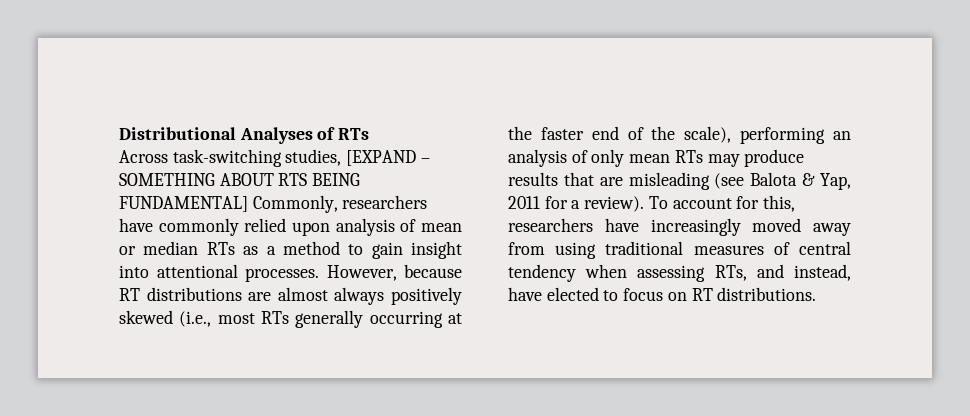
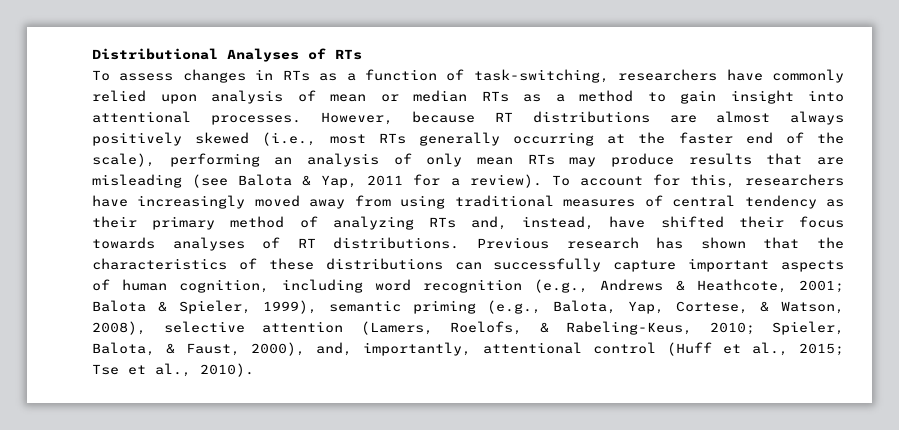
[119,149,430,167] [119,173,361,186] [119,195,338,213] Across task-switching studies, [EXPAND – SOMETHING ABOUT RTS BEING FUNDAMENTAL] Commonly, -> [92,69,609,83] To assess changes in RTs as a function of task-switching,
[585,264,851,282] [508,287,817,301] when assessing RTs, and instead, have elected to focus on RT distributions. -> [826,199,845,207] [92,216,844,230] [92,237,845,251] [92,258,844,272] [92,279,845,293] [92,300,844,314] [92,321,844,335] [92,342,844,356] [92,363,254,377] as their primary method of analyzing RTs and, instead, have shifted their focus towards analyses of RT distributions. Previous research has shown that the characteristics of these distributions can successfully capture important aspects of human cognition, including word recognition (e.g., Andrews & Heathcote, 2001; Balota & Spieler, 1999), semantic priming (e.g., Balota, Yap, Cortese, & Watson, 2008), selective attention (Lamers, Roelofs, & Rabeling-Keus, 2010; Spieler, Balota, & Faust, 2000), and, importantly, attentional control (Huff et al., 2015; Tse et al., 2010).

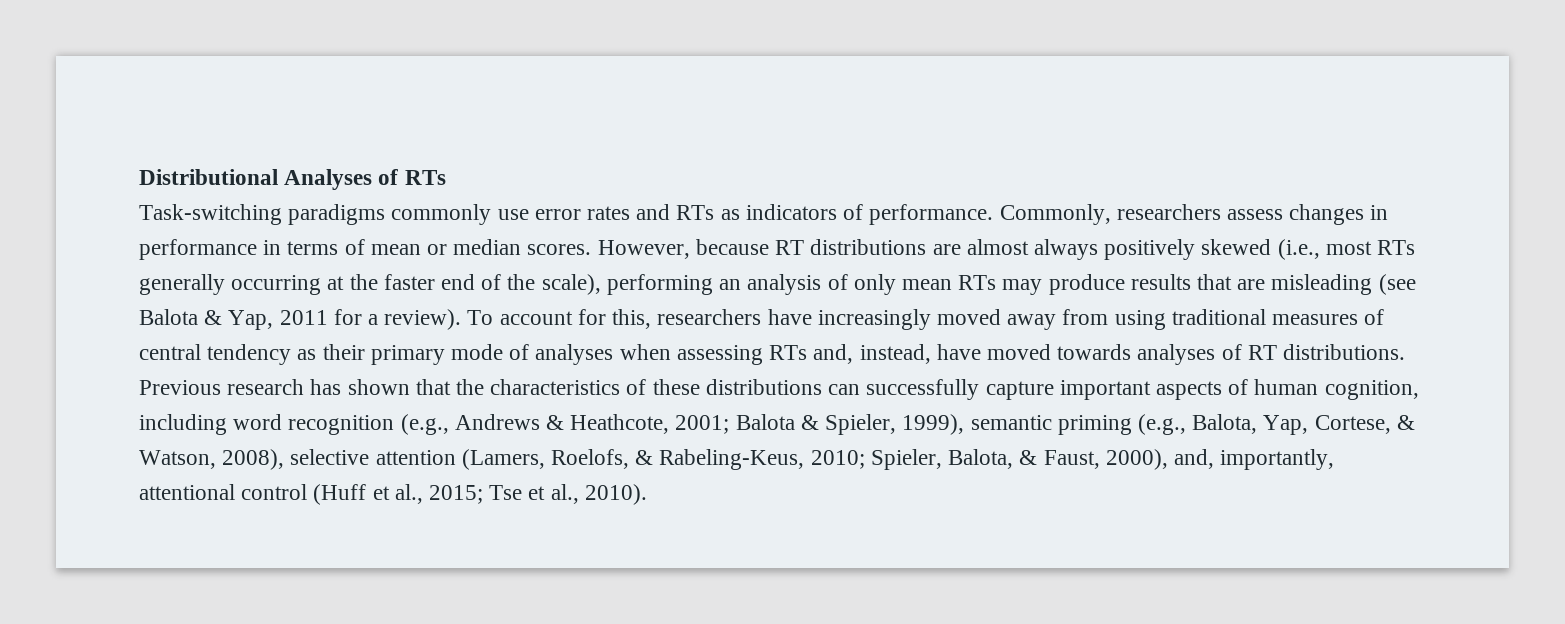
[92,69,844,83] [92,90,844,104] [92,111,301,125] To assess changes in RTs as a function of task-switching, researchers have commonly relied upon analysis of mean or median RTs as a method to gain insight into attentional processes. -> [139,204,1389,225] [139,239,592,260] Task-switching paradigms commonly use error rates and RTs as indicators of performance. Commonly, researchers assess changes in performance in terms of mean or median scores.
[230,216,414,230] method of analyzing -> [451,344,763,365] mode of analyses when assessing
[660,216,844,228] shifted their focus -> [986,344,1051,360] moved

